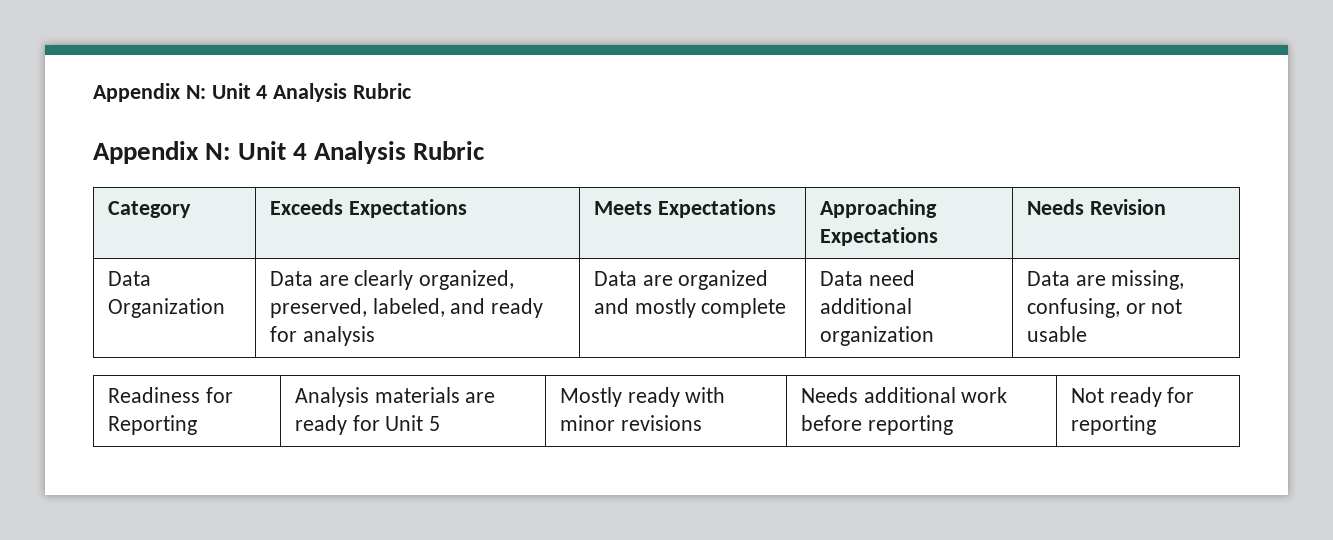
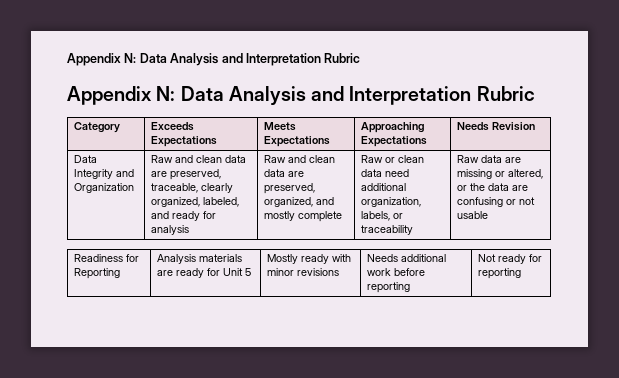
[93,83,348,102] Appendix N: Unit 4 Analysis -> [67,53,321,66] Appendix N: Data Analysis and Interpretation
[237,141,407,164] Unit 4 Analysis -> [180,86,472,105] Data Analysis and Interpretation
(151, 278) none -> [73,169,134,179] Integrity and
[269,271,349,286] Data are -> [150,155,246,163] [150,169,221,180] [150,183,198,193] Raw and clean data are preserved, traceable,
[269,298,367,318] preserved, -> (200, 202) none
[593,270,769,290] [593,298,787,318] [819,270,915,286] [819,298,912,314] [819,326,934,346] [1026,270,1185,290] [1026,298,1120,318] Data are organized and mostly complete | Data need additional organization | Data are missing, confusing, -> [263,155,335,163] [263,169,304,177] [263,183,315,194] [263,197,334,207] [263,211,342,222] [360,155,424,163] [360,169,409,177] [360,183,406,191] [360,197,421,207] [360,211,403,221] [360,225,413,235] [456,155,521,163] [456,169,543,179] [456,183,528,191] [456,197,503,207] Raw and clean data are preserved, organized, and mostly complete | Raw or clean data need additional organization, labels, or traceability | Raw data are missing or altered, or the data are confusing

